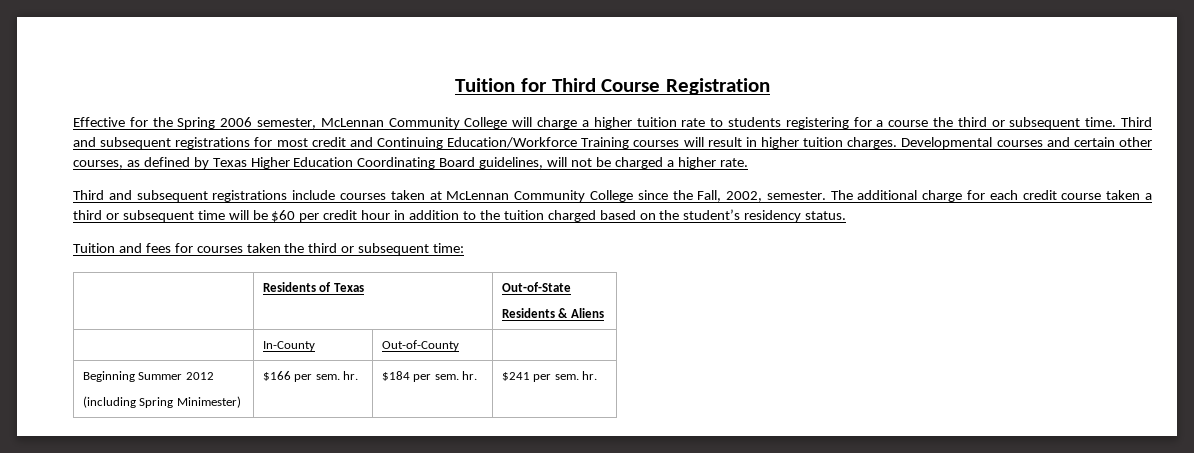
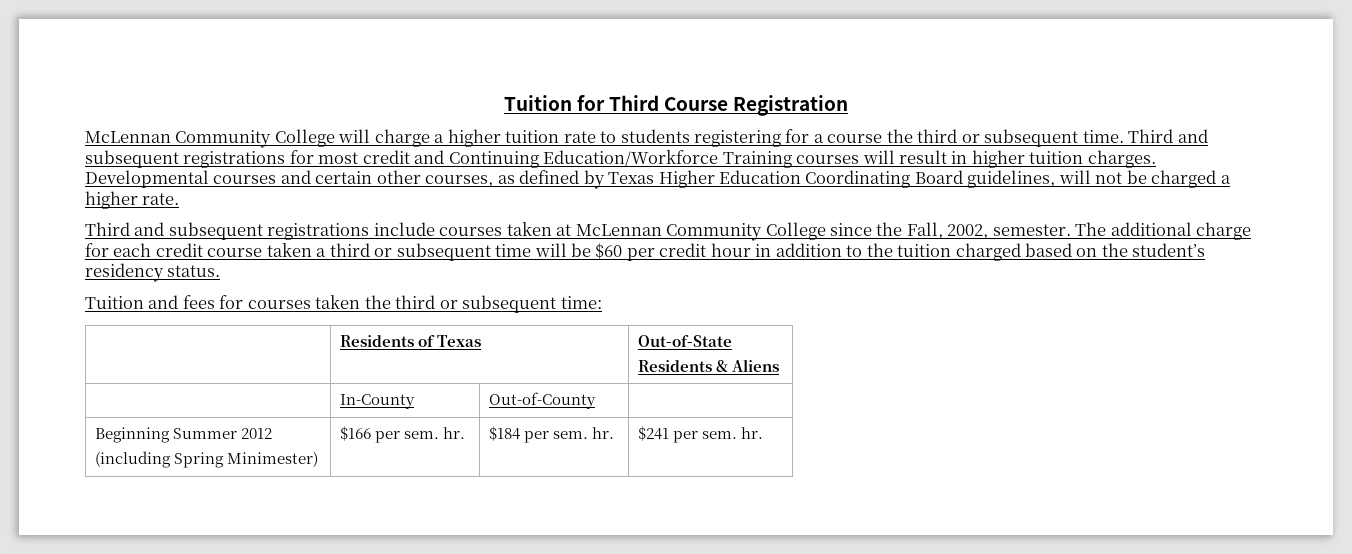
[73,117,317,129] Effective for the Spring 2006 semester, -> (849, 105) none

